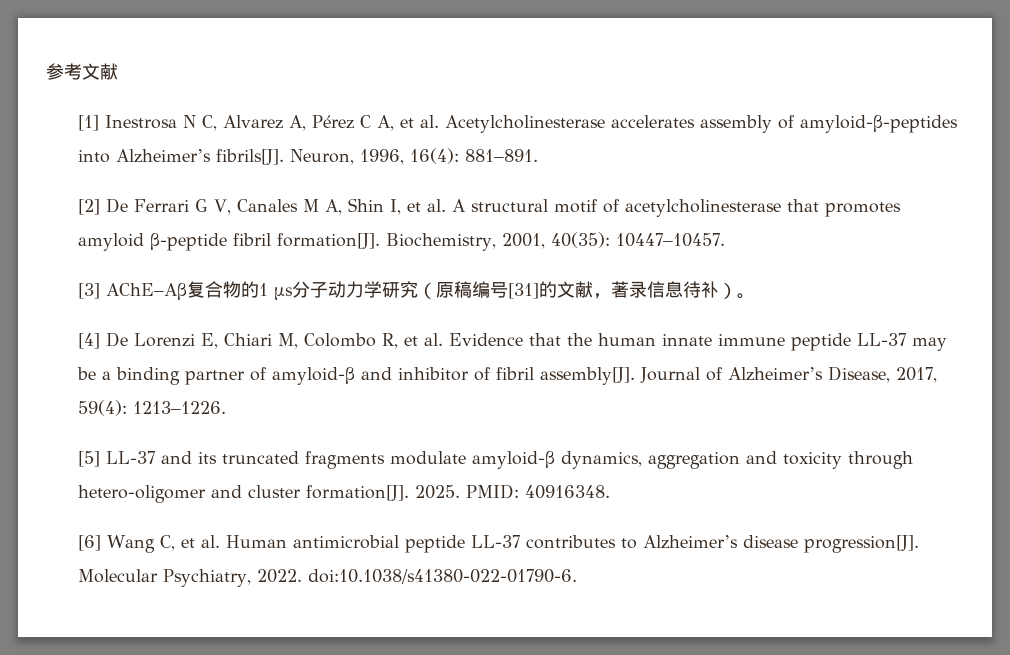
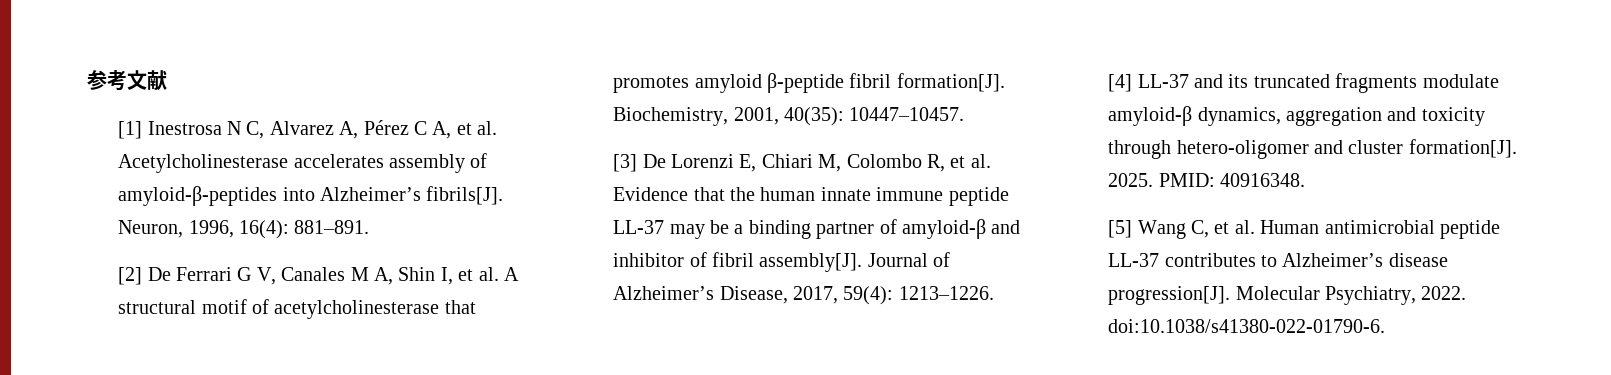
[105,281,755,300] [77,333,100,349] AChE–Aβ复合物的1 μs分子动力学研究（原稿编号[31]的文献，著录信息待补）。 // [4] -> (638, 163) none
[77,451,100,467] [5] -> [1108,74,1133,92] [4]
[77,535,101,551] [6] -> [1108,220,1133,238] [5]

